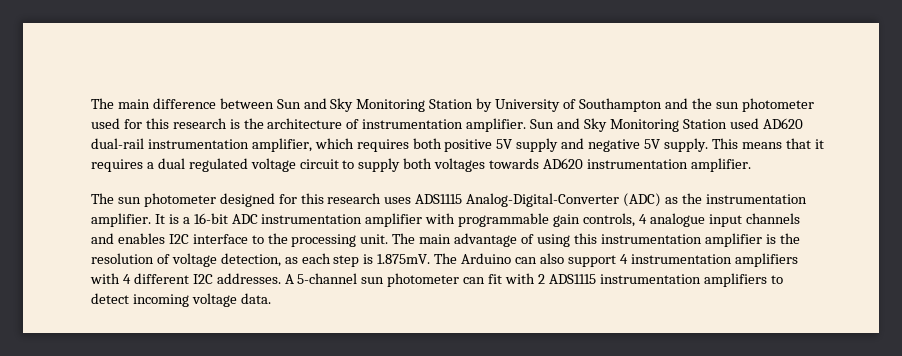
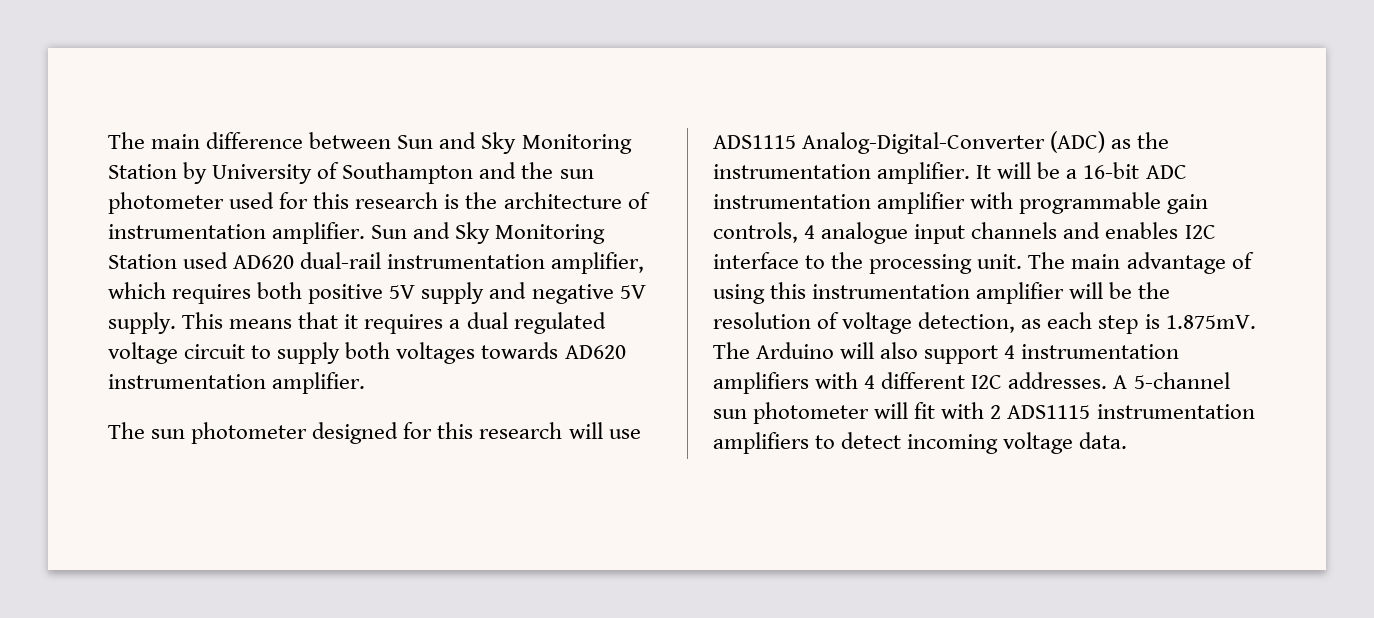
[384,197,412,204] uses -> [568,422,641,439] will use
[168,214,179,224] is -> [997,162,1061,179] will be
[765,234,776,244] is -> [1069,282,1133,299] will be
[515,257,538,264] can -> [840,342,875,359] will
[463,277,486,284] can -> [874,402,909,419] will

